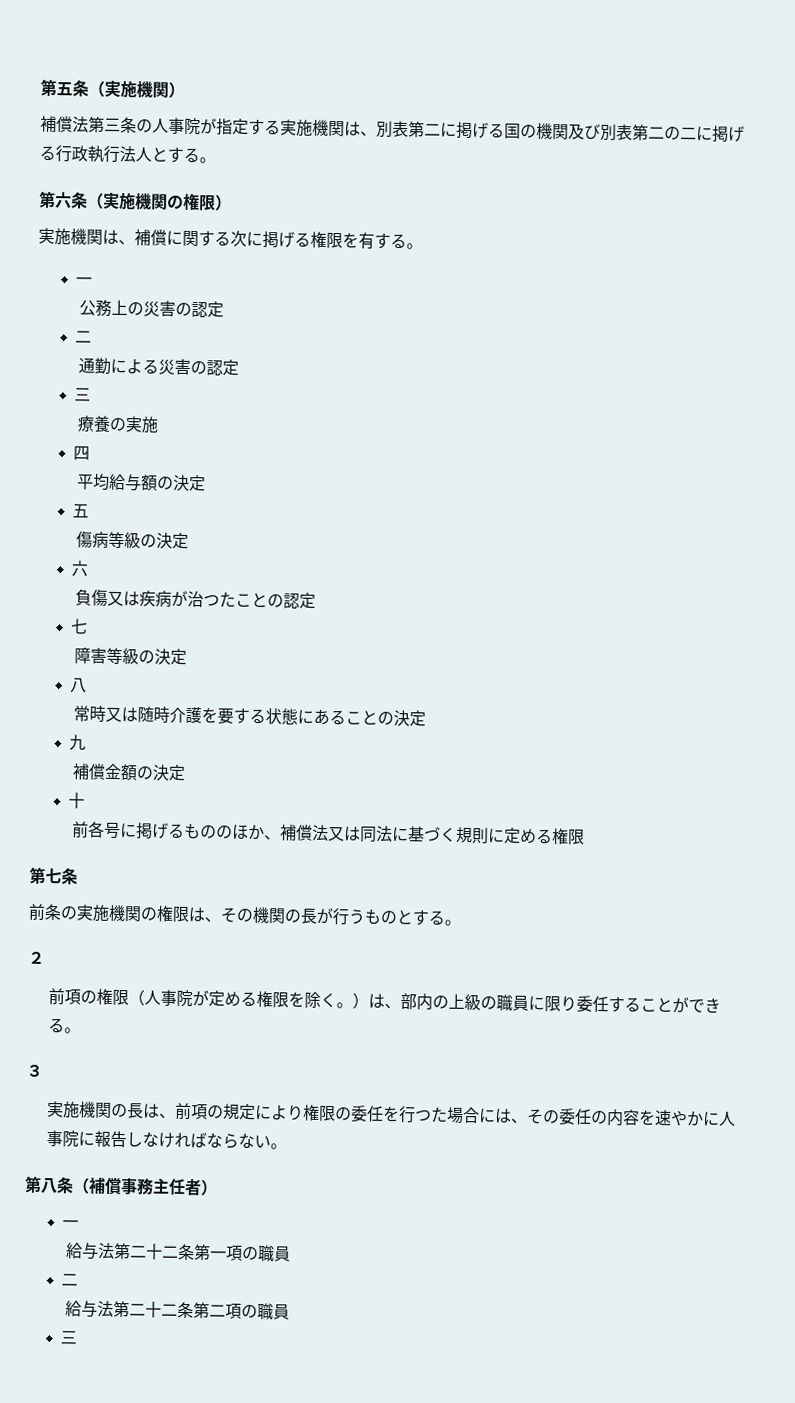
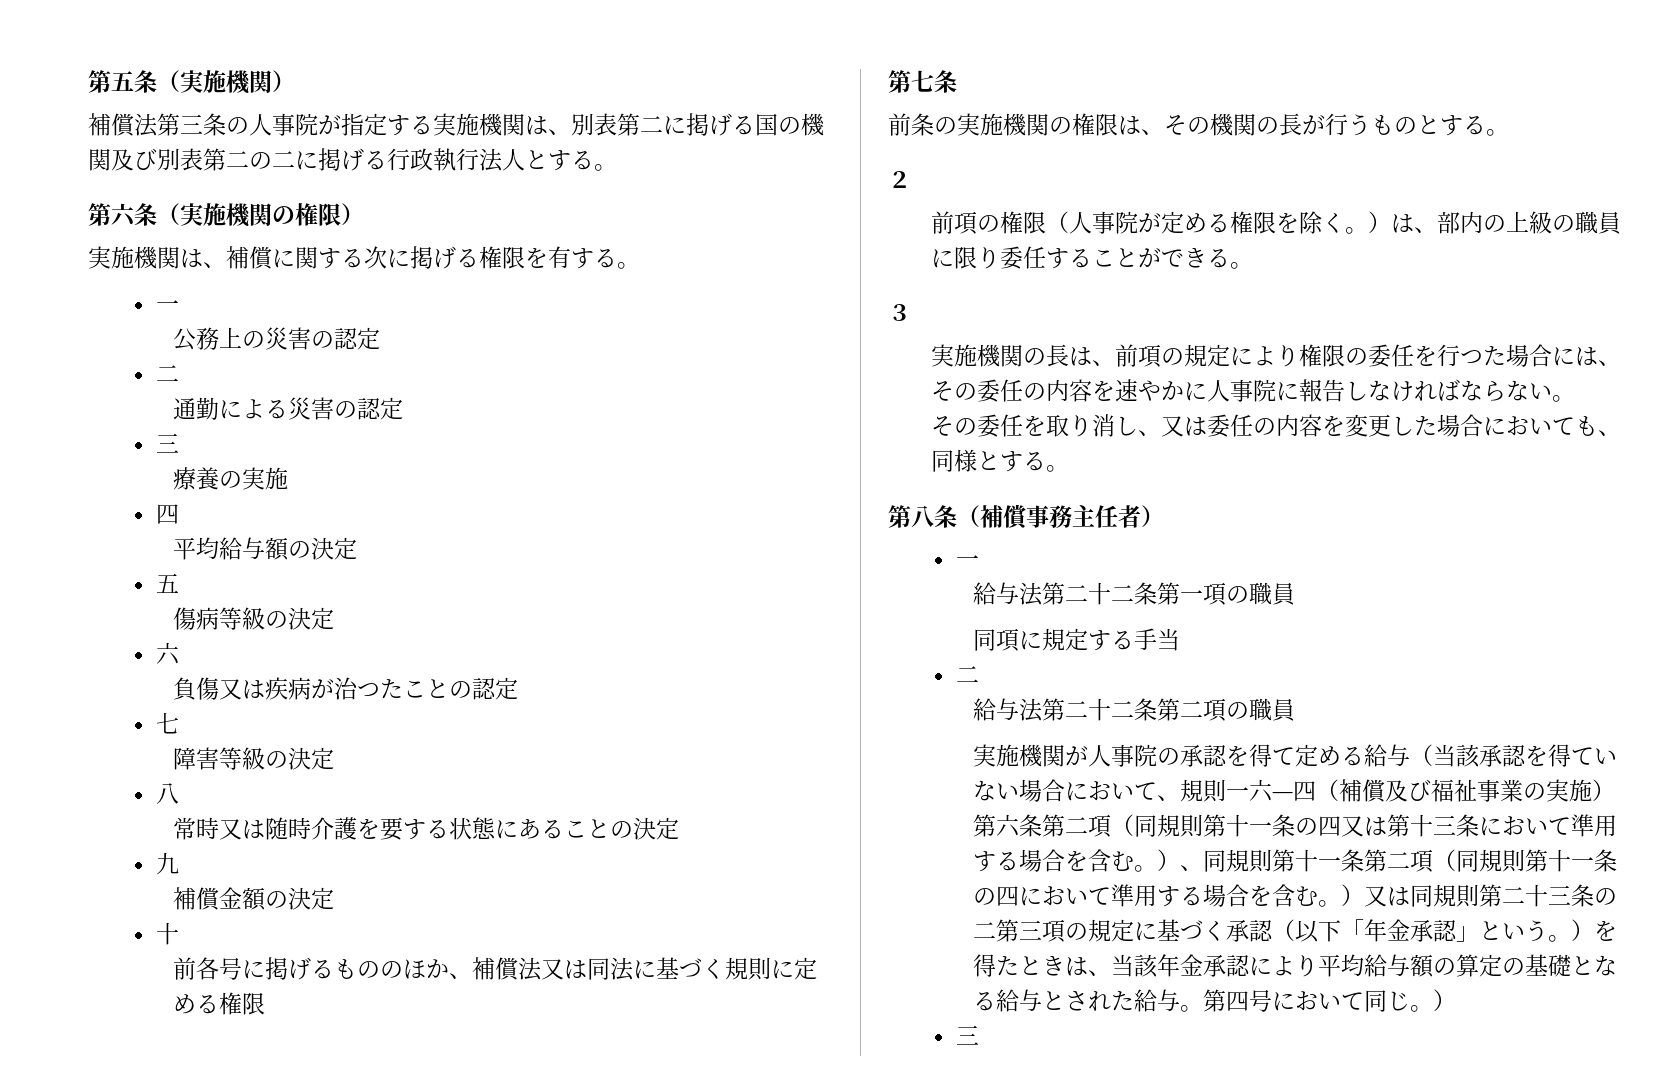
(287, 1146) none -> [930,414,1621,438] [930,449,1069,472] // その委任を取り消し、又は委任の内容を変更した場合においても、同様とする。
(291, 1254) none -> [973,628,1181,652] // 同項に規定する手当
(290, 1312) none -> [973,744,1618,768] [973,779,1616,803] [973,814,1618,838] [973,849,1618,873] [973,884,1618,907] [973,919,1618,943] [973,954,1618,978] [973,989,1457,1012] // 実施機関が人事院の承認を得て定める給与（当該承認を得ていない場合において、規則一六―四（補償及び福祉事業の実施）第六条第二項（同規則第十一条の四又は第十三条において準用する場合を含む。）、同規則第十一条第二項（同規則第十一条の四において準用する場合を含む。）又は同規則第二十三条の二第三項の規定に基づく承認（以下「年金承認」という。）を得たときは、当該年金承認により平均給与額の算定の基礎となる給与とされた給与。第四号において同じ。）

